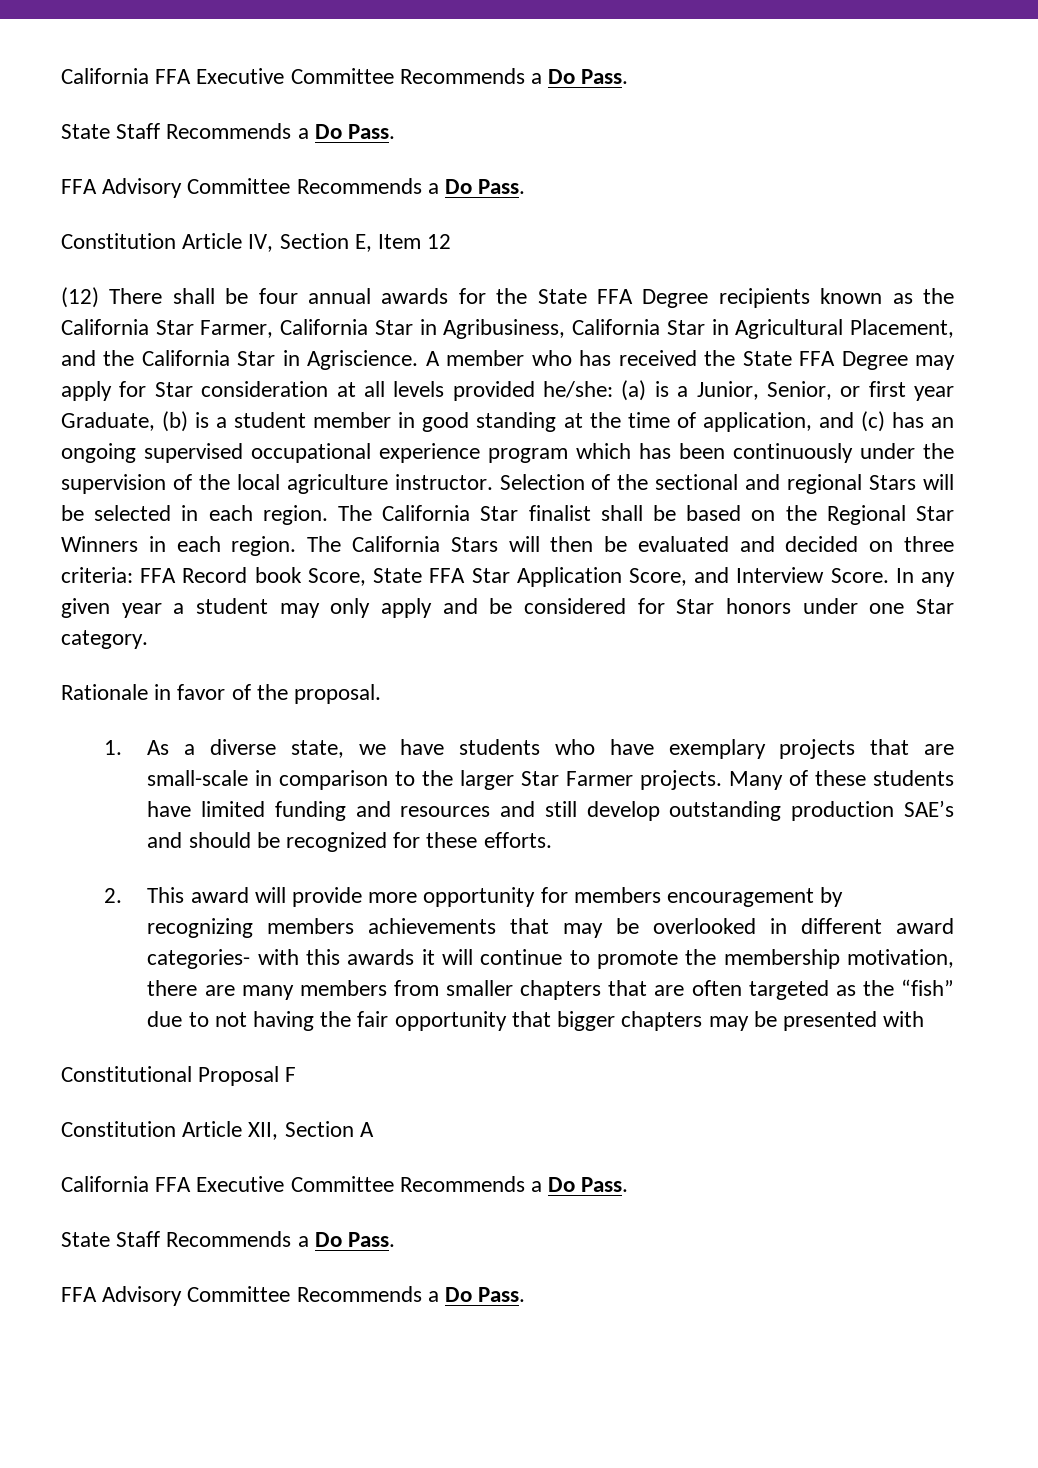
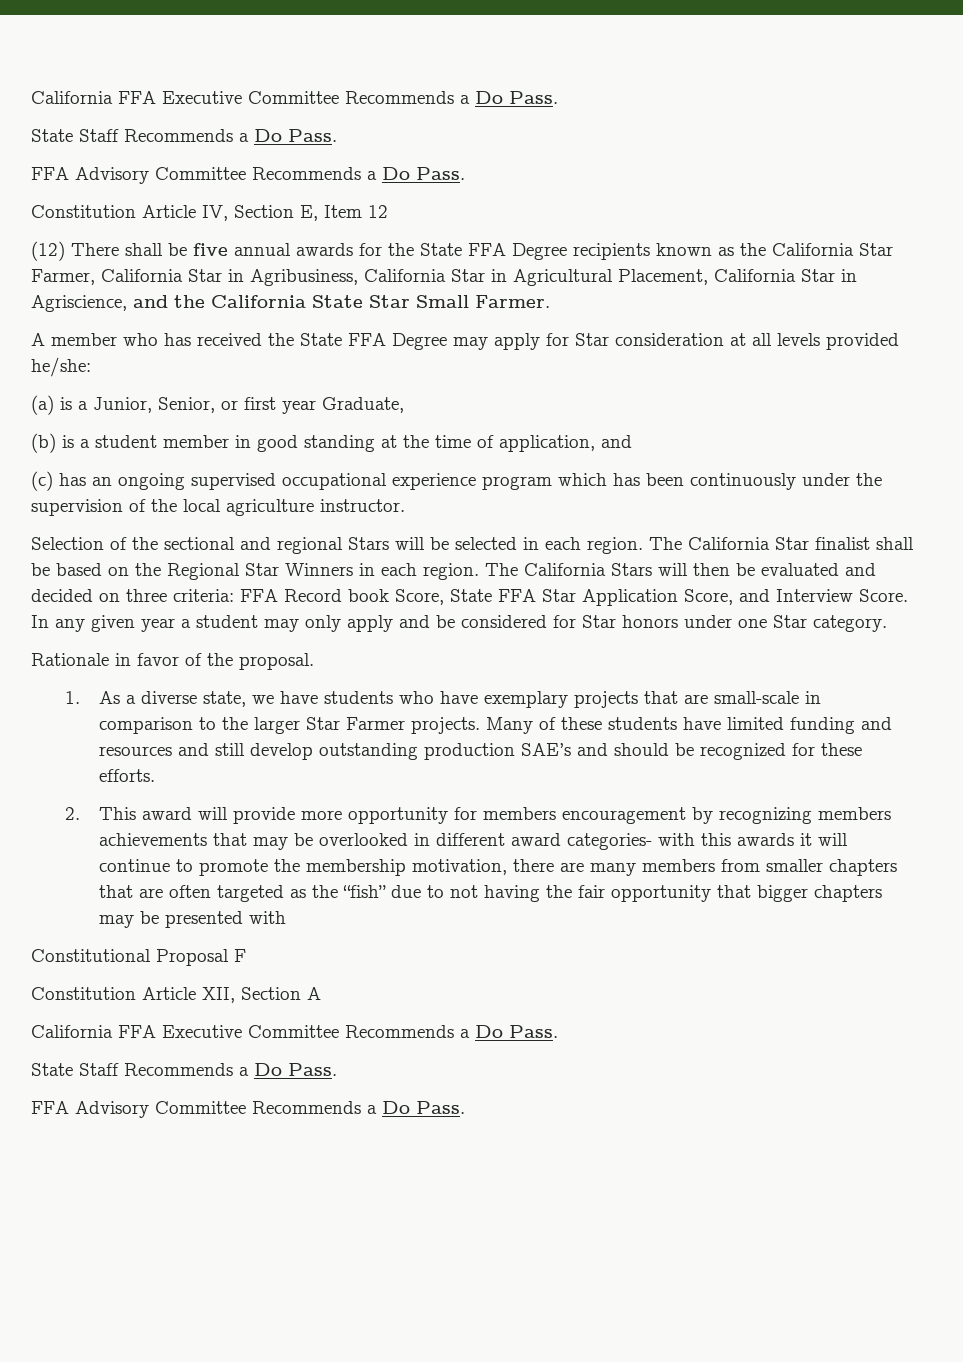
[258,288,298,304] four -> [193,243,228,256] five
[61,350,419,370] and the California Star in Agriscience. -> [714,269,857,282] [31,295,550,312] California Star in Agriscience, and the California State Star Small Farmer. //
(613, 389) none -> (91, 367) //
(155, 421) none -> (404, 405) //
(854, 420) none -> (632, 441) //
(493, 482) none -> (405, 505) //

